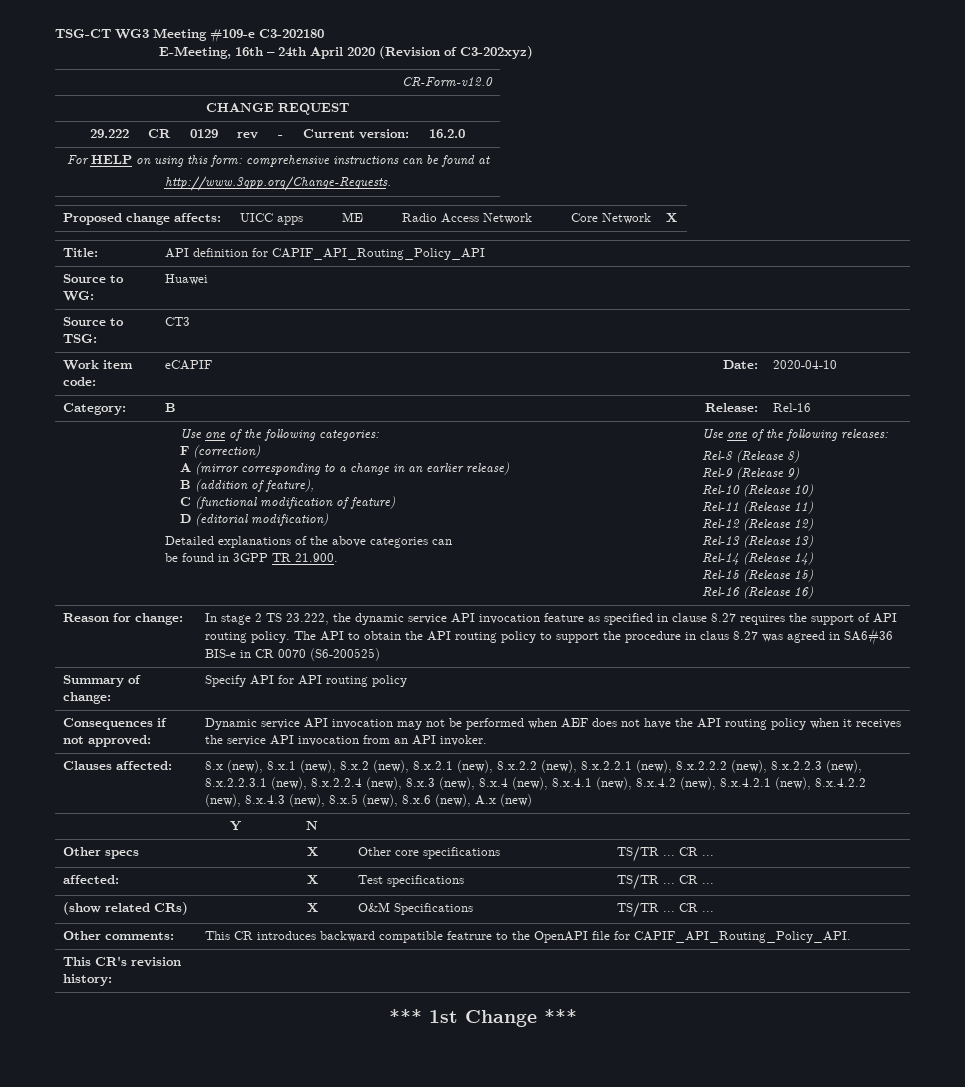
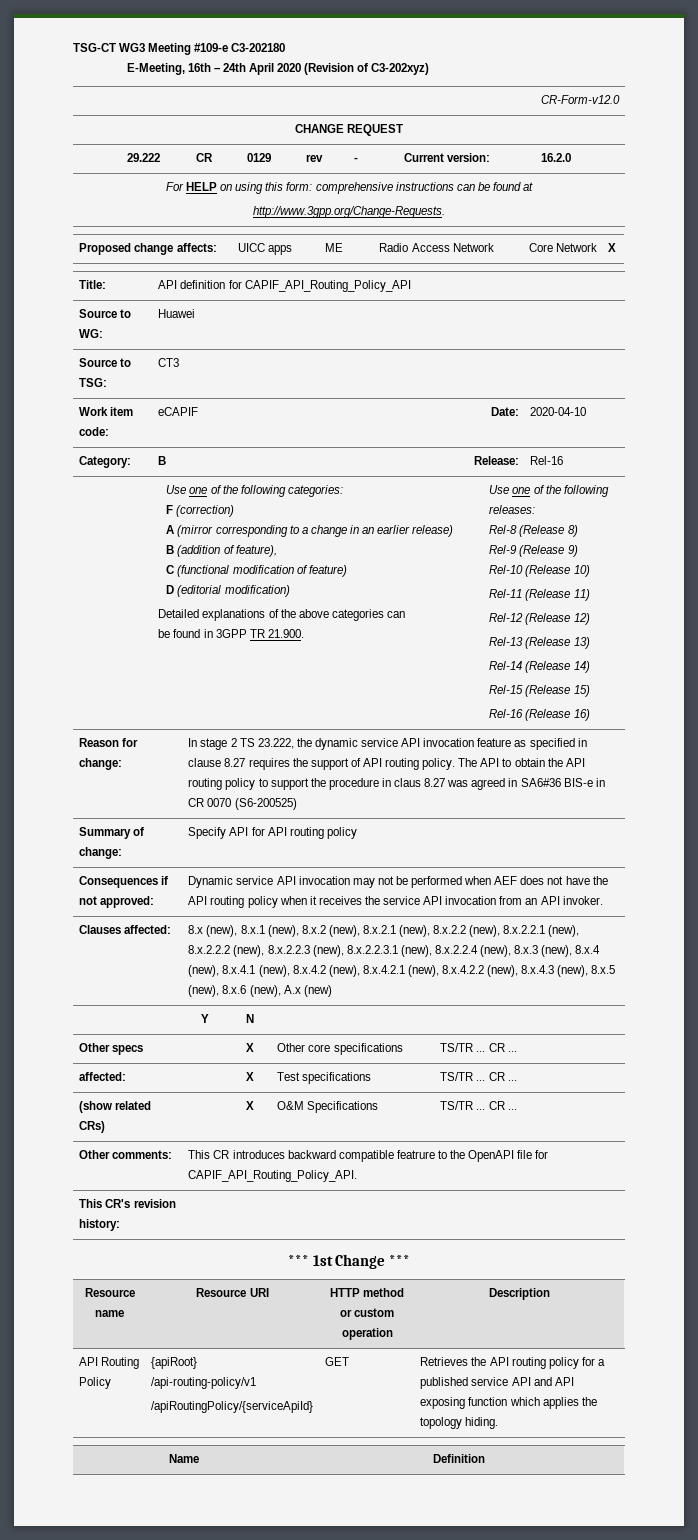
(577, 1016) none -> [84,1288,135,1297] [95,1310,124,1317] [196,1288,269,1297] [329,1288,405,1297] [339,1308,395,1317] [341,1328,393,1340] [489,1288,550,1300] [79,1357,140,1369] [79,1377,112,1389] [151,1357,198,1369] [151,1377,257,1389] [151,1401,314,1413] [325,1357,350,1366] [420,1357,605,1369] [420,1377,574,1389] [420,1397,597,1409] [420,1417,499,1429] [168,1454,199,1463] [433,1454,485,1463] // Resource name | Resource URI | HTTP method or custom operation | Description // API Routing Policy | {apiRoot} // /api-routing-policy/v1 // /apiRoutingPolicy/{serviceApiId} | GET | Retrieves the API routing policy for a published service API and API exposing function which applies the topology hiding. // Name | Definition

